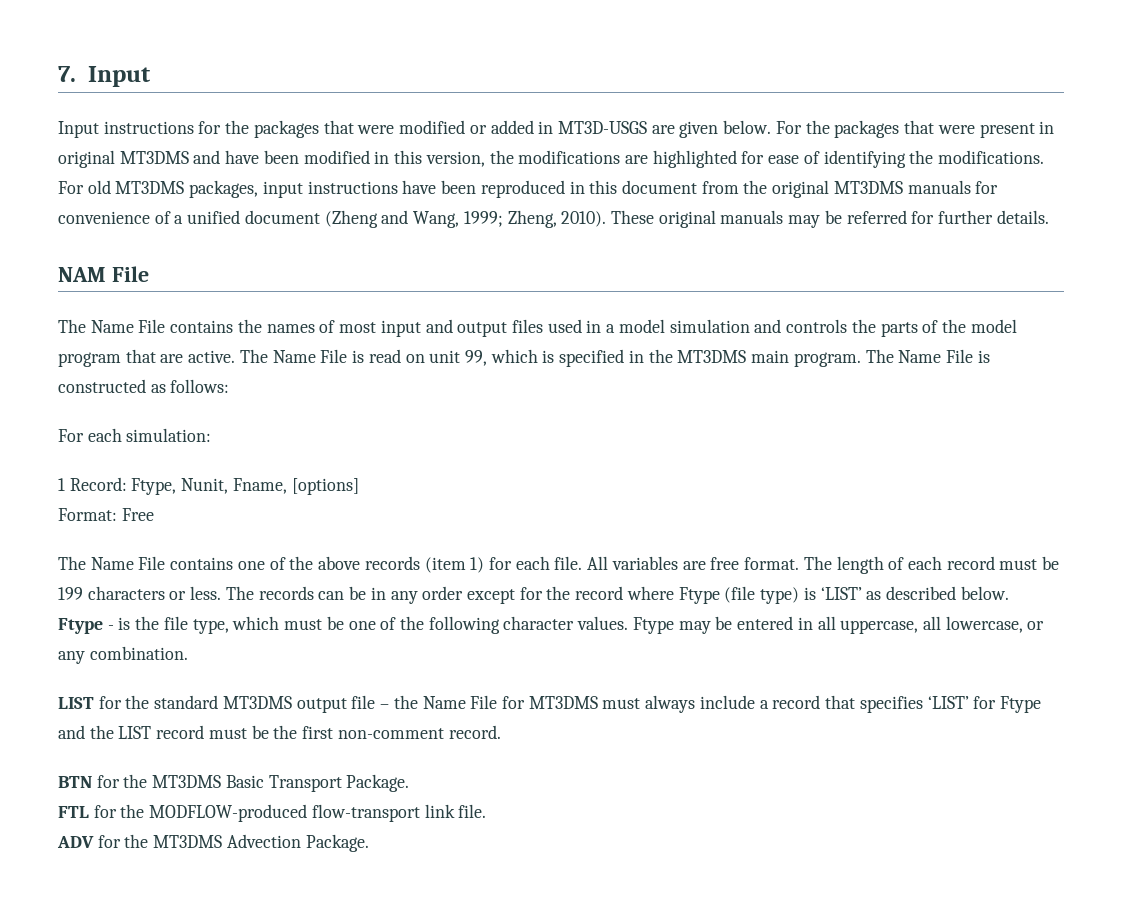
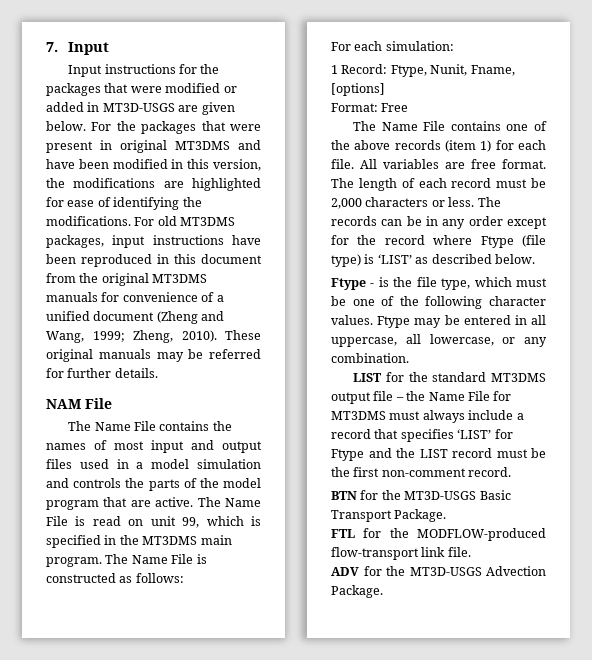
[58,587,83,600] 199 -> [331,198,362,209] 2,000
[152,775,222,788] MT3DMS -> [404,491,477,500] MT3D-USGS
[153,835,223,848] MT3DMS -> [409,567,482,576] MT3D-USGS

